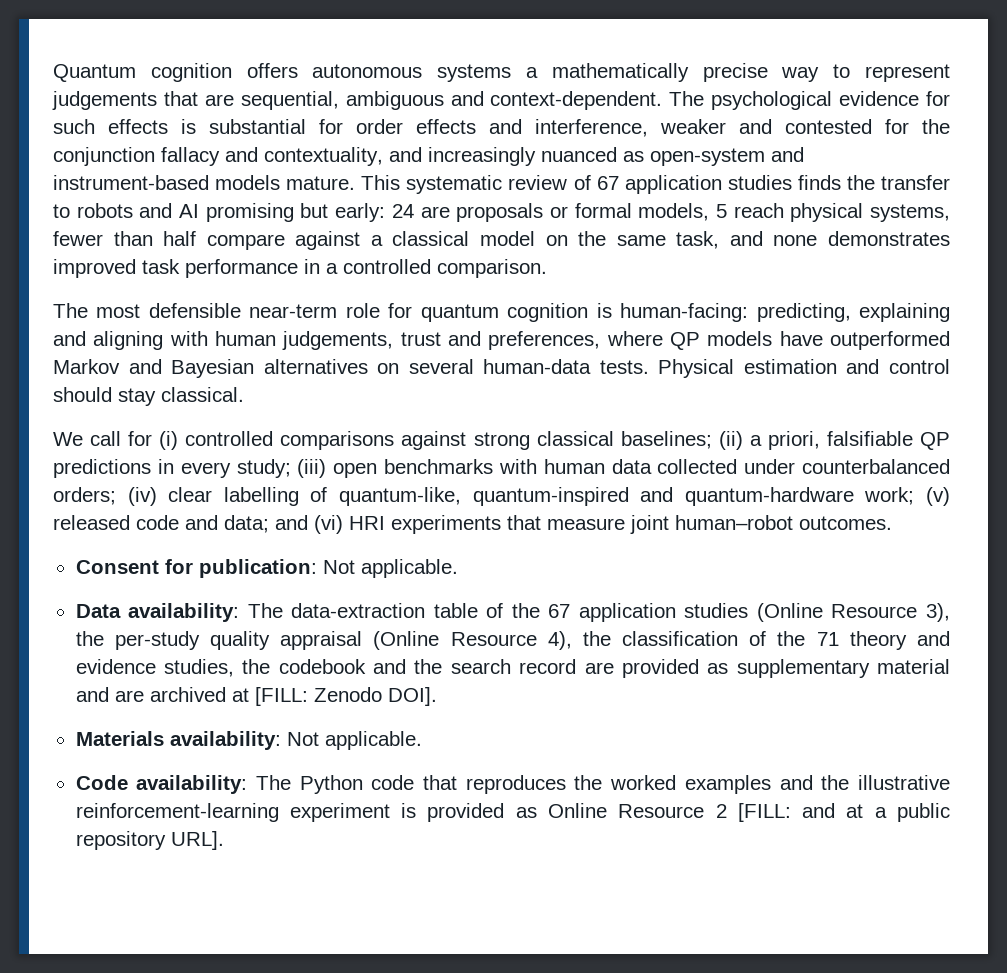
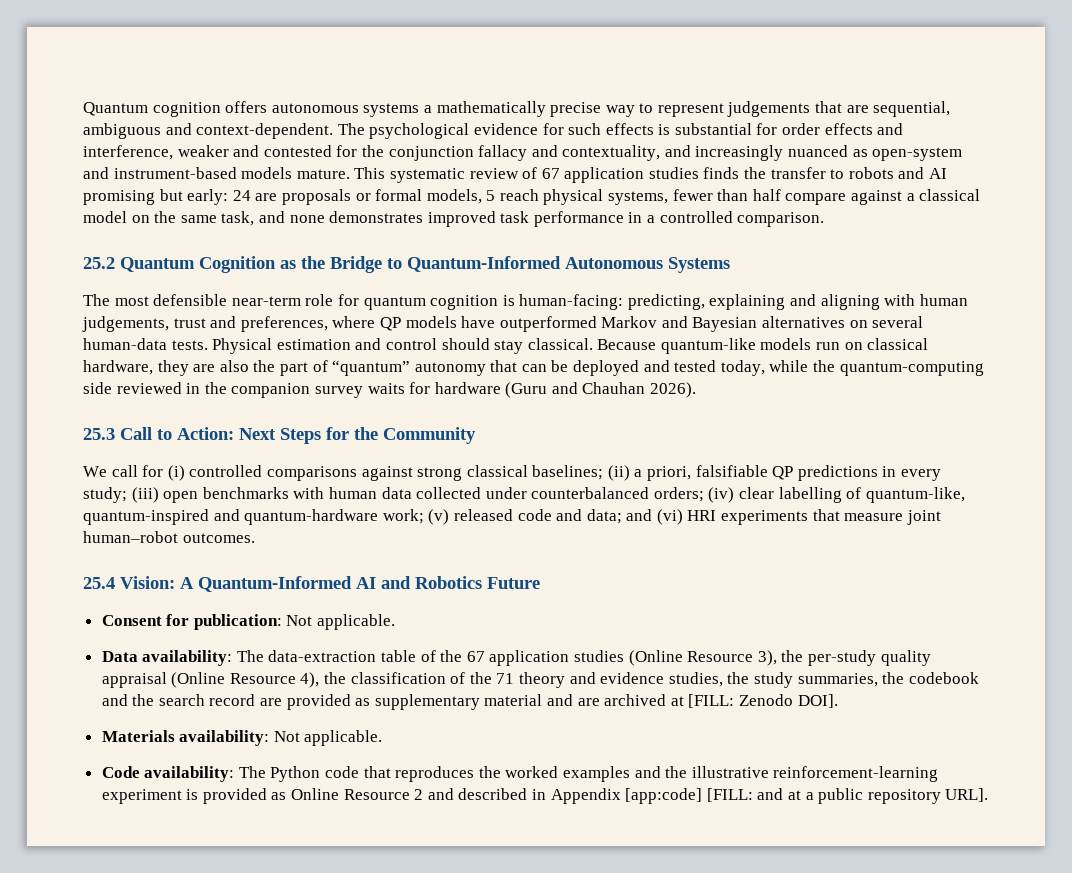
(547, 268) none -> [83,256,730,273] // 25.2 Quantum Cognition as the Bridge to Quantum-Informed Autonomous Systems
(244, 394) none -> [597,338,929,354] [83,360,984,376] [83,382,697,398] [83,427,476,444] Because quantum-like models run on classical hardware, they are also the part of “quantum” autonomy that can be deployed and tested today, while the quantum-computing side reviewed in the companion survey waits for hardware (Guru and Chauhan 2026). // 25.3 Call to Action: Next Steps for the Community
(892, 523) none -> [83,576,540,592] // 25.4 Vision: A Quantum-Informed AI and Robotics Future
(271, 666) none -> [753,672,905,688] study summaries, the
(727, 811) none -> [427,788,703,804] and described in Appendix [app:code]

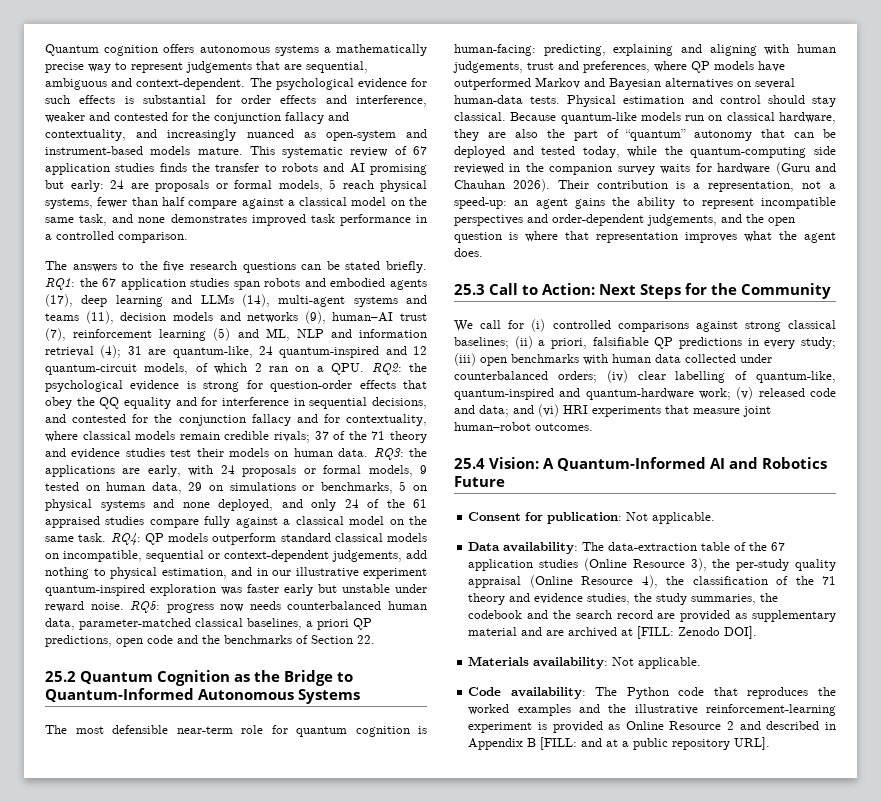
(825, 219) none -> [45,261,428,273] [45,278,427,290] [45,294,427,307] [45,311,427,324] [45,328,427,341] [45,345,427,358] [45,363,427,375] [45,380,427,392] [45,397,427,409] [45,414,427,426] [45,431,428,443] [45,448,427,460] [45,465,428,477] [45,481,428,494] [45,499,427,511] [45,516,428,528] [45,533,427,545] [45,550,427,562] [45,567,427,579] [45,584,427,596] [45,601,427,613] [45,618,372,630] [45,635,375,647] // The answers to the five research questions can be stated briefly. RQ1: the 67 application studies span robots and embodied agents (17), deep learning and LLMs (14), multi-agent systems and teams (11), decision models and networks (9), human–AI trust (7), reinforcement learning (5) and ML, NLP and information retrieval (4); 31 are quantum-like, 24 quantum-inspired and 12 quantum-circuit models, of which 2 ran on a QPU. RQ2: the psychological evidence is strong for question-order effects that obey the QQ equality and for interference in sequential decisions, and contested for the conjunction fallacy and for contextuality, where classical models remain credible rivals; 37 of the 71 theory and evidence studies test their models on human data. RQ3: the applications are early, with 24 proposals or formal models, 9 tested on human data, 29 on simulations or benchmarks, 5 on physical systems and none deployed, and only 24 of the 61 appraised studies compare fully against a classical model on the same task. RQ4: QP models outperform standard classical models on incompatible, sequential or context-dependent judgements, add nothing to physical estimation, and in our illustrative experiment quantum-inspired exploration was faster early but unstable under reward noise. RQ5: progress now needs counterbalanced human data, parameter-matched classical baselines, a priori QP predictions, open code and the benchmarks of Section 22.
(697, 390) none -> [558,180,836,192] [454,197,836,209] [454,214,795,226] [454,231,836,243] [454,248,483,257] Their contribution is a representation, not a speed-up: an agent gains the ability to represent incompatible perspectives and order-dependent judgements, and the open question is where that representation improves what the agent does.
[625,788,703,804] [app:code] -> [527,738,537,747] B

